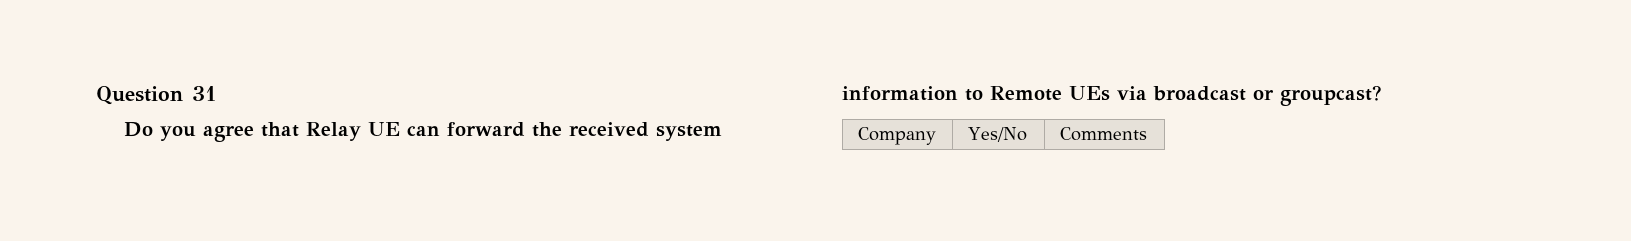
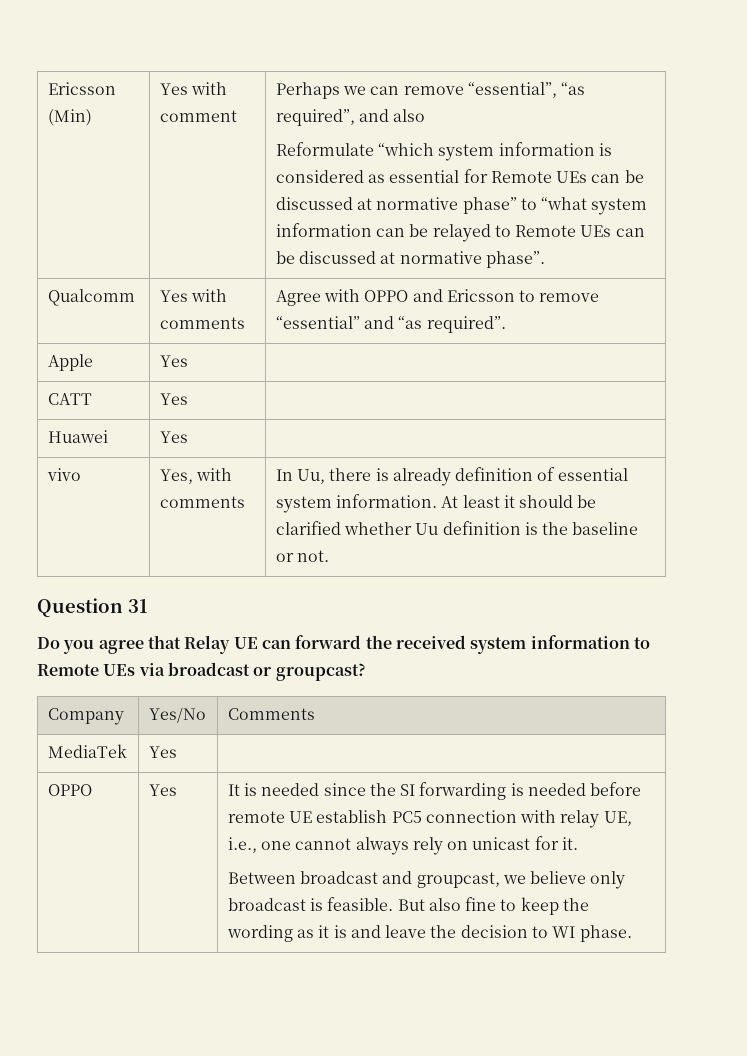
(96, 95) none -> [47,82,116,95] [47,109,92,126] [159,82,227,95] [159,110,237,122] [275,82,586,99] [275,109,426,126] [275,142,612,161] [275,169,644,183] [275,197,648,215] [275,223,645,242] [275,251,545,268] [47,289,135,306] [159,289,227,302] [159,317,245,329] [275,289,600,306] [275,316,506,333] [47,354,93,371] [159,355,188,367] [47,393,92,405] [159,393,188,405] [47,430,108,443] [159,431,188,443] [46,468,81,481] [159,468,232,484] [159,496,245,508] [275,467,628,486] [275,494,597,513] [275,521,639,535] [275,550,329,562] Ericsson (Min) | Yes with comment | Perhaps we can remove “essential”, “as required”, and also // Reformulate “which system information is considered as essential for Remote UEs can be discussed at normative phase” to “what system information can be relayed to Remote UEs can be discussed at normative phase”. // Qualcomm | Yes with comments | Agree with OPPO and Ericsson to remove “essential” and “as required”. // Apple | Yes | // CATT | Yes | // Huawei | Yes | // vivo | Yes, with comments | In Uu, there is already definition of essential system information. At least it should be clarified whether Uu definition is the baseline or not. //
(1147, 134) none -> [47,744,127,758] [148,746,177,758] [47,784,92,796] [148,784,177,796] [227,782,642,800] [227,810,632,828] [227,836,579,855] [227,871,626,889] [227,897,590,915] [226,925,632,942] // MediaTek | Yes | // OPPO | Yes | It is needed since the SI forwarding is needed before remote UE establish PC5 connection with relay UE, i.e., one cannot always rely on unicast for it. // Between broadcast and groupcast, we believe only broadcast is feasible. But also fine to keep the wording as it is and leave the decision to WI phase.

